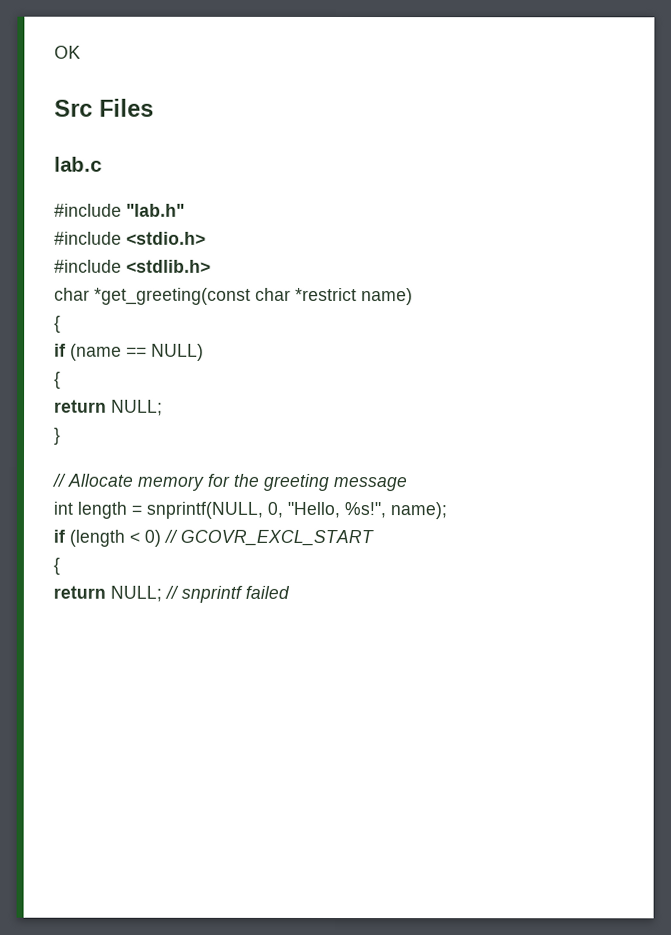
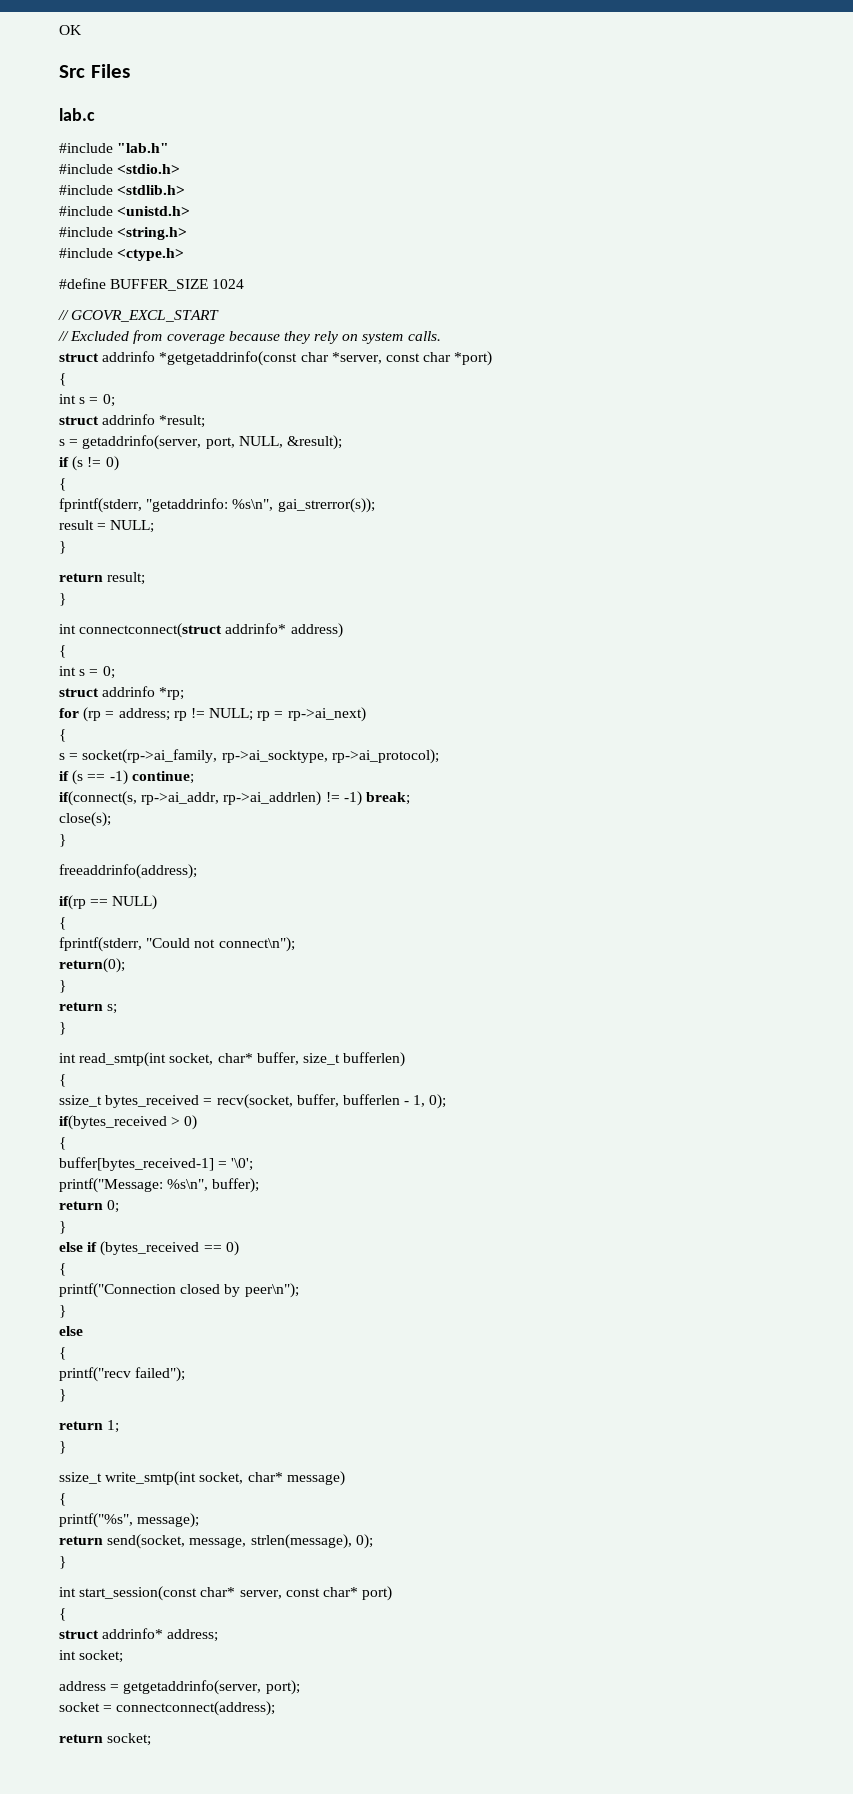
[54,287,413,306] [54,315,61,333] [54,343,204,361] [54,371,61,389] [54,399,163,416] [54,427,61,445] [52,473,407,492] [53,501,447,520] [53,529,374,547] [53,557,60,575] [53,585,290,603] char *get_greeting(const char *restrict name) // { // if (name == NULL) // { // return NULL; // } // // Allocate memory for the greeting message // int length = snprintf(NULL, 0, "Hello, %s!", name); // if (length < 0) // GCOVR_EXCL_START // { // return NULL; // snprintf failed -> [59,206,191,216] [59,227,188,240] [59,248,185,261] [59,278,245,291] [58,310,220,322] [58,330,441,344] [59,351,493,366] [59,373,66,386] [59,394,115,407] [59,414,206,428] [59,435,342,450] [59,456,119,471] [59,478,66,491] [59,498,375,513] [59,520,155,533] [59,541,66,554] [59,572,146,585] [59,593,66,606] [59,623,343,638] [59,645,66,658] [59,666,115,679] [59,686,185,700] [59,707,366,722] [59,729,66,742] [59,749,439,764] [59,770,194,785] [59,791,410,806] [59,812,111,827] [59,834,66,847] [59,864,197,879] [59,895,158,910] [59,917,66,930] [59,937,295,952] [59,958,125,973] [59,980,66,993] [59,1002,118,1014] [59,1022,66,1035] [59,1052,406,1067] [59,1074,66,1087] [59,1094,447,1109] [59,1115,198,1130] [59,1137,66,1150] [59,1157,254,1171] [59,1178,260,1193] [59,1200,120,1213] [59,1221,66,1234] [59,1241,239,1256] [59,1263,66,1276] [59,1283,299,1298] [59,1305,66,1318] [59,1326,83,1336] [59,1347,66,1360] [59,1367,186,1382] [59,1389,66,1402] [59,1420,120,1433] [59,1441,66,1454] [59,1471,345,1486] [59,1493,66,1506] [59,1513,200,1528] [59,1534,373,1549] [59,1556,66,1569] [59,1586,393,1601] [59,1608,66,1621] [59,1628,219,1642] [59,1650,124,1663] [59,1680,300,1695] [59,1701,276,1716] [59,1733,152,1746] #include <unistd.h> // #include <string.h> // #include <ctype.h> // #define BUFFER_SIZE 1024 // // GCOVR_EXCL_START // // Excluded from coverage because they rely on system calls. // struct addrinfo *getgetaddrinfo(const char *server, const char *port) // { // int s = 0; // struct addrinfo *result; // s = getaddrinfo(server, port, NULL, &result); // if (s != 0) // { // fprintf(stderr, "getaddrinfo: %s\n", gai_strerror(s)); // result = NULL; // } // return result; // } // int connectconnect(struct addrinfo* address) // { // int s = 0; // struct addrinfo *rp; // for (rp = address; rp != NULL; rp = rp->ai_next) // { // s = socket(rp->ai_family, rp->ai_socktype, rp->ai_protocol); // if (s == -1) continue; // if(connect(s, rp->ai_addr, rp->ai_addrlen) != -1) break; // close(s); // } // freeaddrinfo(address); // if(rp == NULL) // { // fprintf(stderr, "Could not connect\n"); // return(0); // } // return s; // } // int read_smtp(int socket, char* buffer, size_t bufferlen) // { // ssize_t bytes_received = recv(socket, buffer, bufferlen - 1, 0); // if(bytes_received > 0) // { // buffer[bytes_received-1] = '\0'; // printf("Message: %s\n", buffer); // return 0; // } // else if (bytes_received == 0) // { // printf("Connection closed by peer\n"); // } // else // { // printf("recv failed"); // } // return 1; // } // ssize_t write_smtp(int socket, char* message) // { // printf("%s", message); // return send(socket, message, strlen(message), 0); // } // int start_session(const char* server, const char* port) // { // struct addrinfo* address; // int socket; // address = getgetaddrinfo(server, port); // socket = connectconnect(address); // return socket;

